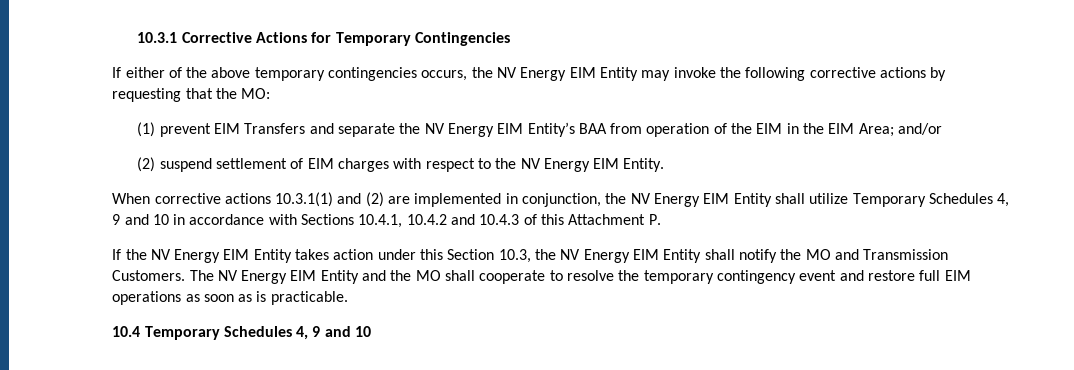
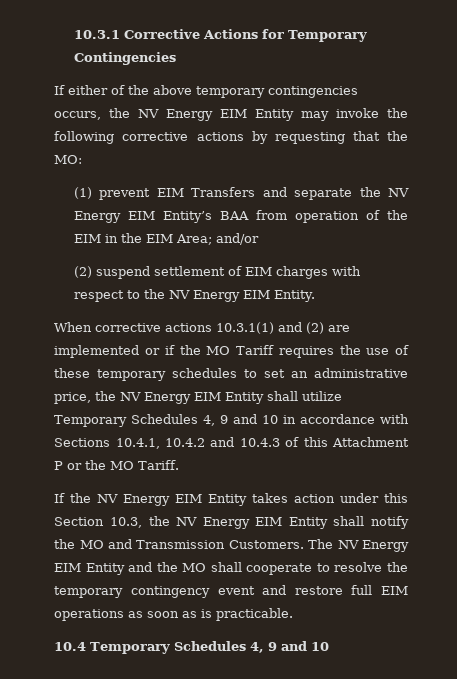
[505,193,602,207] in conjunction, -> [145,345,409,358] [54,368,408,381] [54,392,92,404] or if the MO Tariff requires the use of these temporary schedules to set an administrative price,
[648,214,661,225] P. -> [54,460,180,470] P or the MO Tariff.

